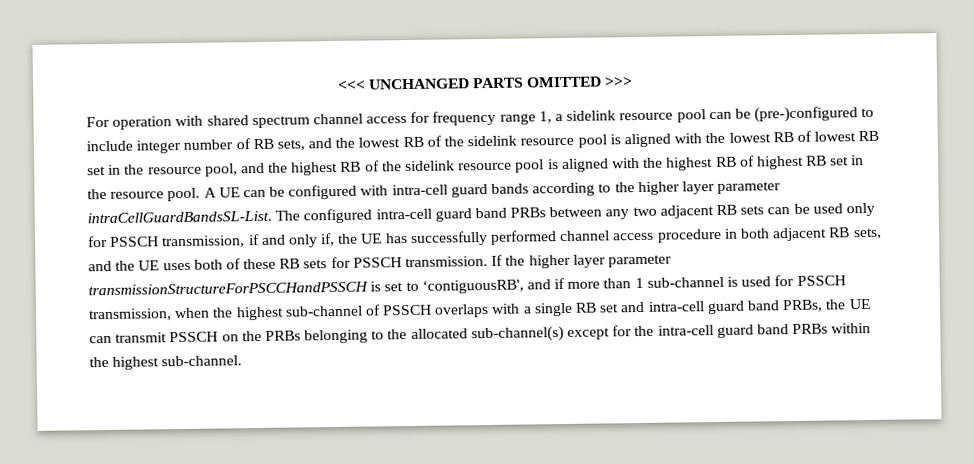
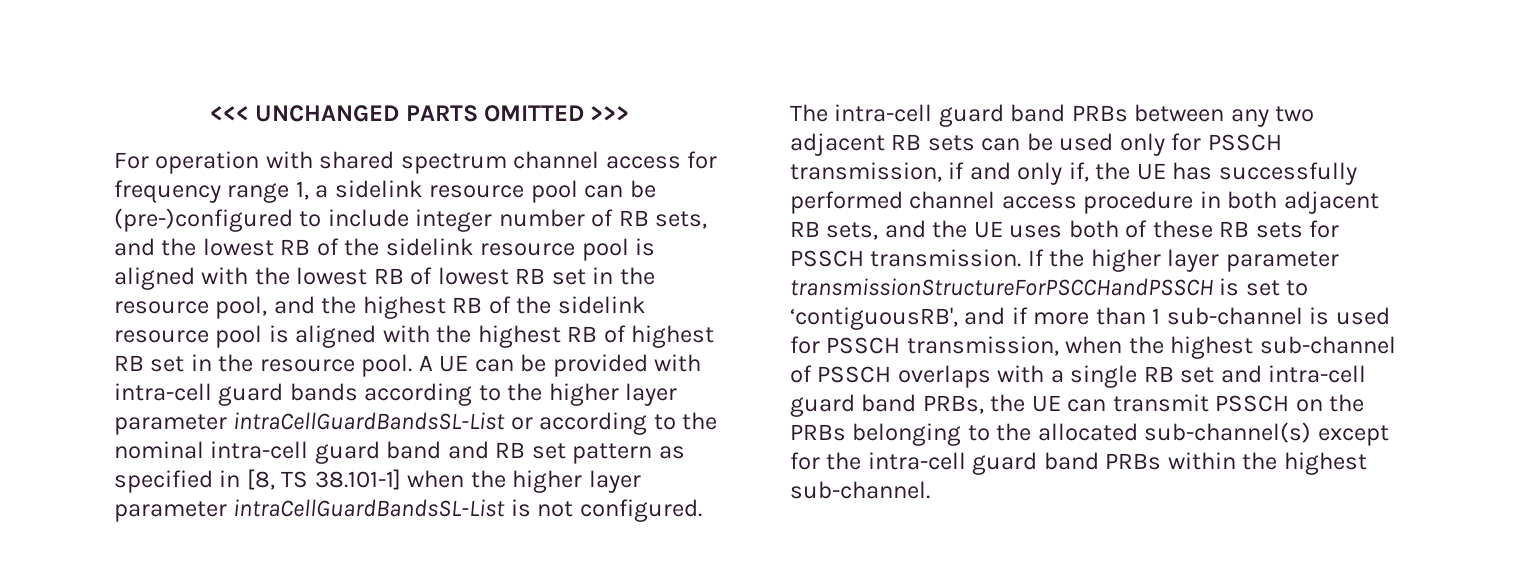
[288,184,358,200] configured -> [552,354,648,377] provided
[87,208,373,224] intraCellGuardBandsSL-List. The configured -> [233,412,718,435] [114,441,685,464] [114,469,641,493] [114,499,702,522] [790,104,828,122] intraCellGuardBandsSL-List or according to the nominal intra-cell guard band and RB set pattern as specified in [8, TS 38.101-1] when the higher layer parameter intraCellGuardBandsSL-List is not configured. The

